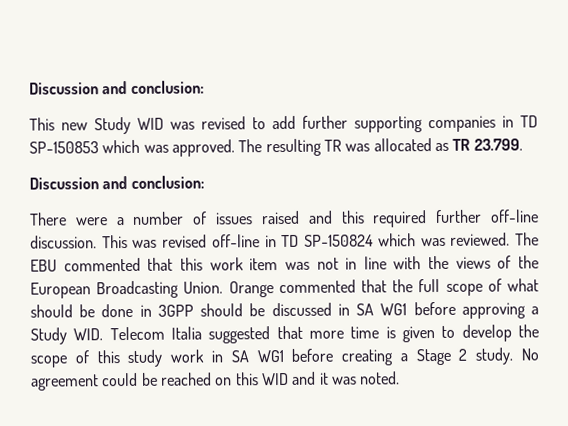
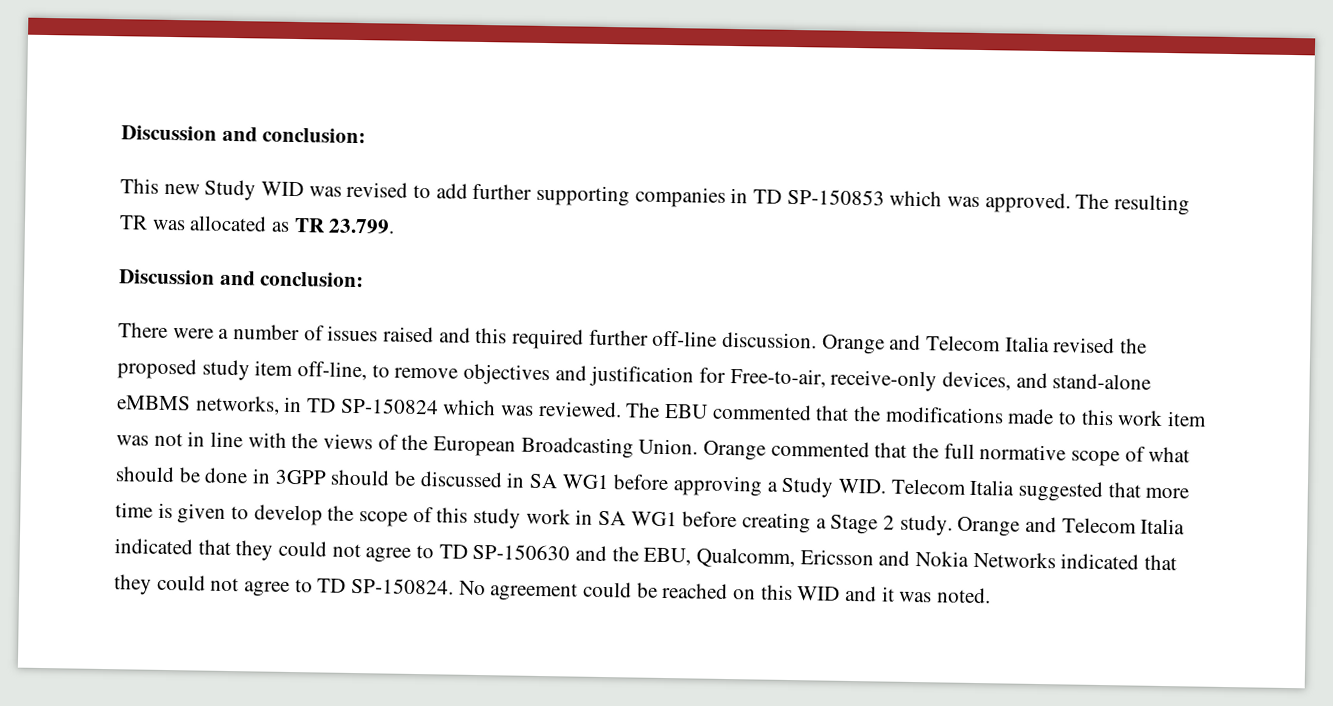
[101,234,260,249] This was revised off-line -> [821,334,1148,355] [117,358,1152,392] [117,395,280,415] Orange and Telecom Italia revised the proposed study item off-line, to remove objectives and justification for Free-to-air, receive-only devices, and stand-alone eMBMS networks,
(174, 264) none -> [853,406,1078,425] the modifications made to
(441, 285) none -> [979,444,1067,461] normative
(514, 356) none -> [957,516,1186,537] [114,538,1178,571] [114,574,455,597] Orange and Telecom Italia indicated that they could not agree to TD SP-150630 and the EBU, Qualcomm, Ericsson and Nokia Networks indicated that they could not agree to TD SP-150824.

